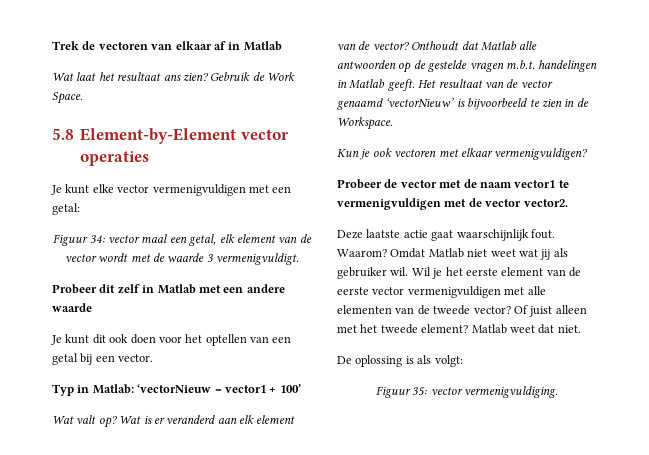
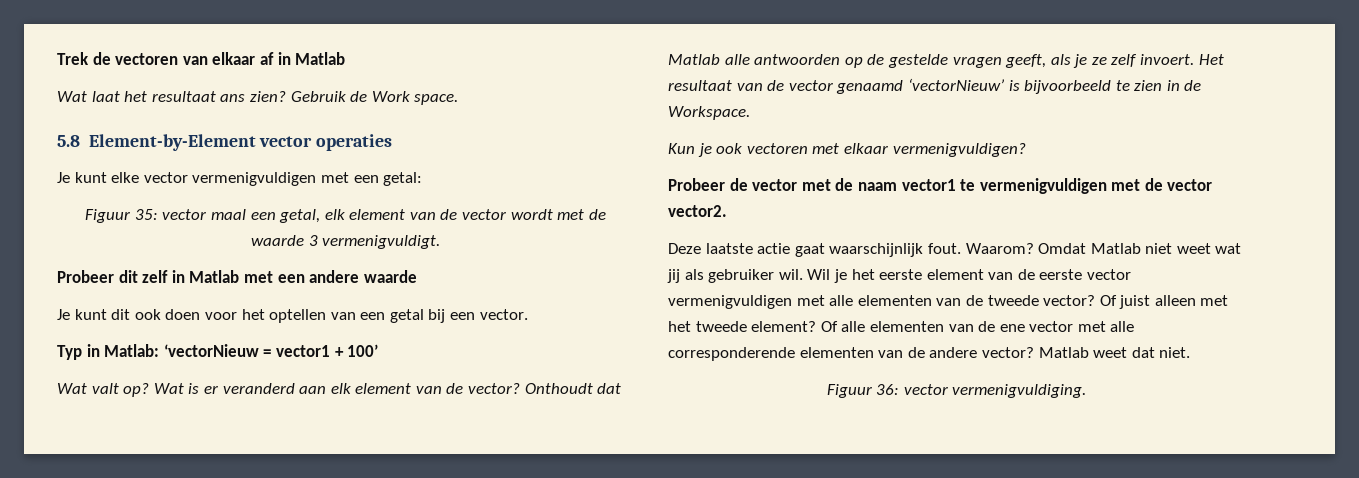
[52,92,83,104] Space. -> [414,94,459,105] space.
[89,235,105,243] 34: -> [134,209,158,220] 35:
[505,60,598,72] [337,79,415,91] m.b.t. handelingen in Matlab geeft. -> [1005,54,1195,68] geeft, als je ze zelf invoert.
(469, 328) none -> [820,321,1135,332] [668,347,1034,361] Of alle elementen van de ene vector met alle corresponderende elementen van de andere vector?
[337,355,463,367] [375,386,428,398] // De oplossing is als volgt: // Figuur 35: -> [826,384,900,398] // Figuur 36:

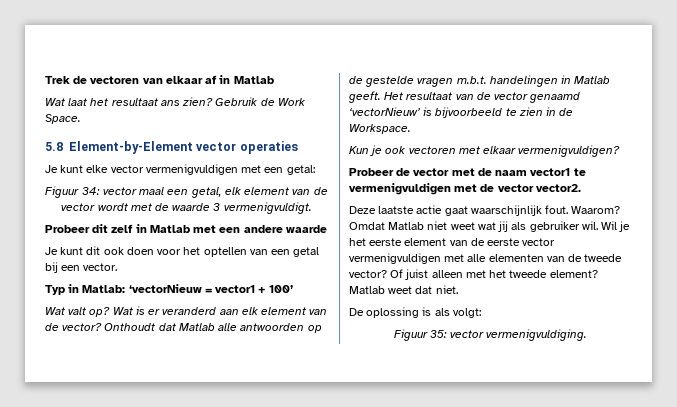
[414,94,459,105] space. -> [45,114,81,124] Space.
[134,209,158,220] 35: -> [81,187,100,195] 34:
[1005,54,1195,68] geeft, als je ze zelf invoert. -> [456,75,611,87] [348,91,381,103] m.b.t. handelingen in Matlab geeft.
[820,321,1135,332] [668,347,1034,361] Of alle elementen van de ene vector met alle corresponderende elementen van de andere vector? -> (598, 274) none
[826,384,900,398] // Figuur 36: -> [349,307,481,318] [393,329,447,341] // De oplossing is als volgt: // Figuur 35:

